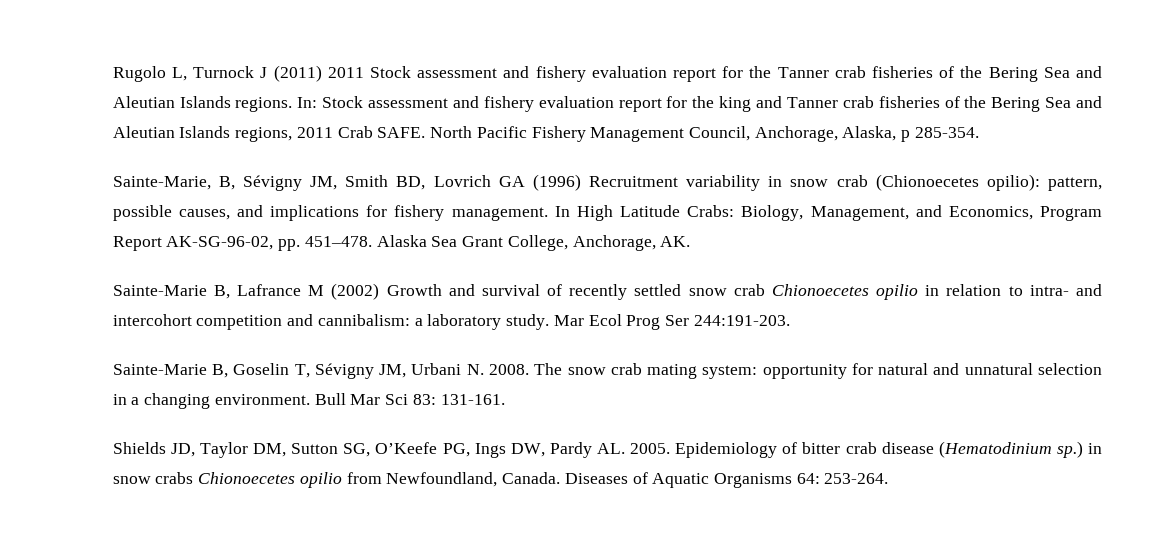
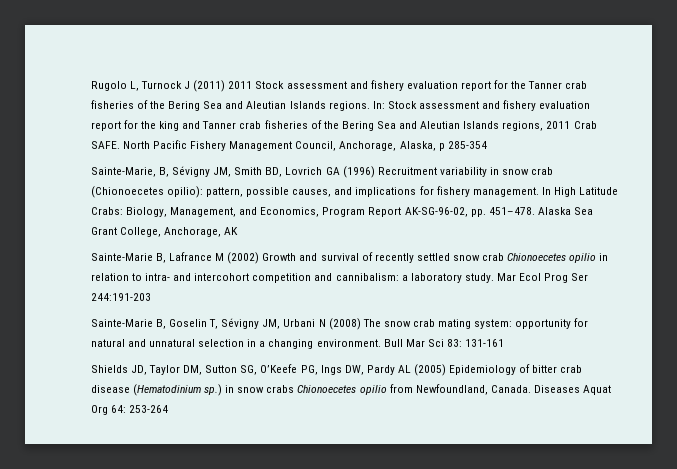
[914,127,979,138] 285-354. -> [447,141,487,149] 285-354
[660,236,691,247] AK. -> [224,227,239,235] AK
[693,315,790,326] 244:191-203. -> [90,293,151,301] 244:191-203
[466,364,529,375] N. 2008. -> [318,318,361,330] N (2008)
[440,394,505,405] 131-161. -> [465,339,505,347] 131-161
[596,443,671,454] AL. 2005. -> [397,364,447,376] AL (2005)
[632,472,889,488] of Aquatic Organisms 64: 253-264. -> [583,385,612,395] [90,405,168,415] Aquat Org 64: 253-264

